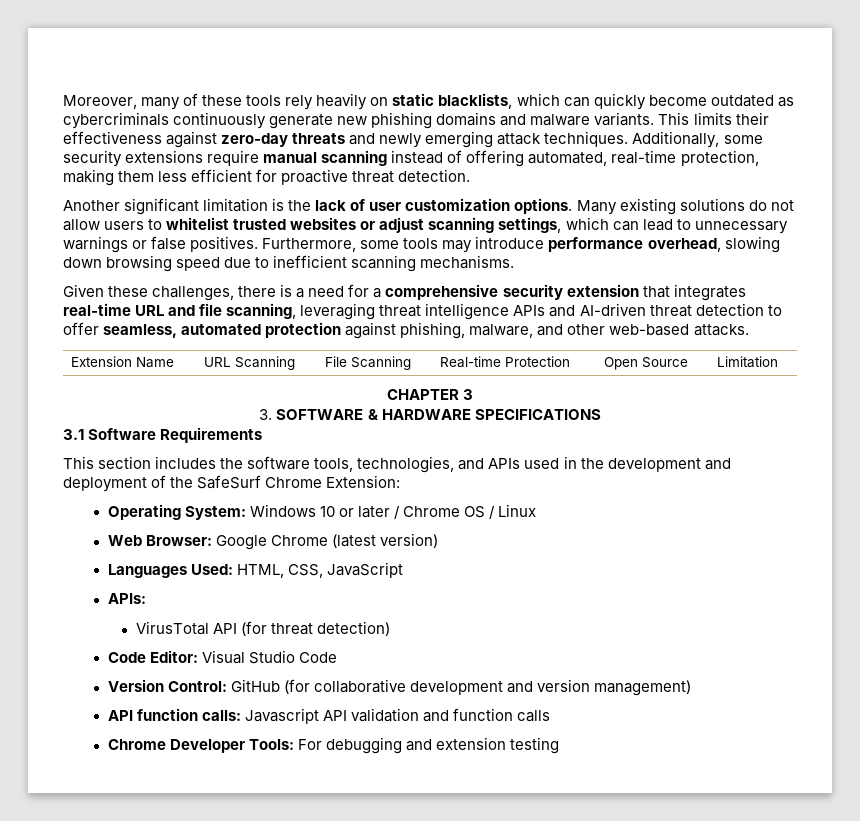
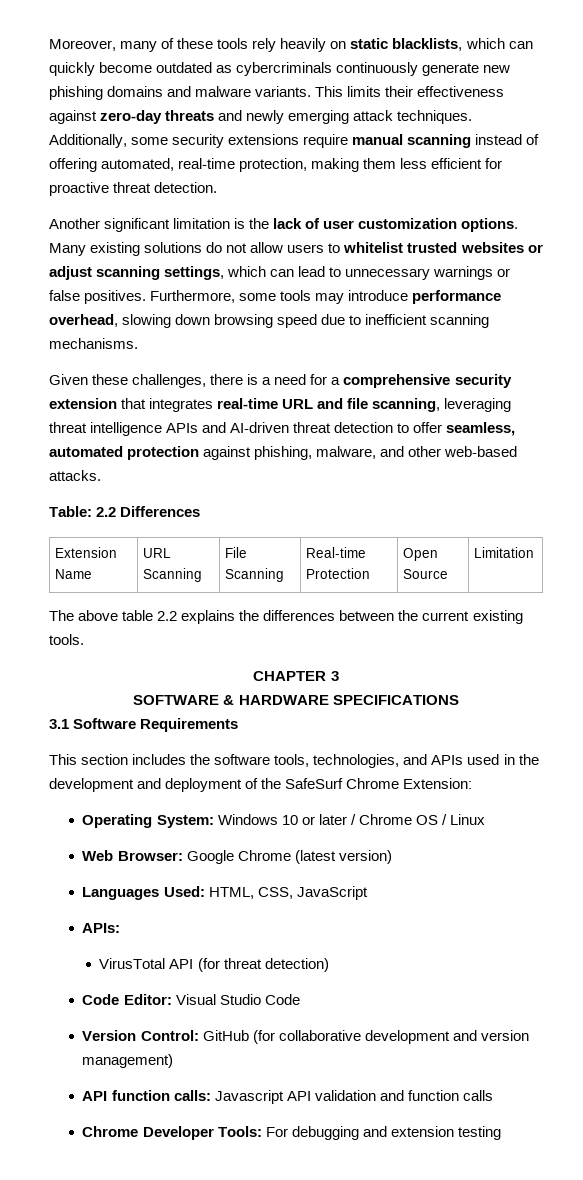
(749, 330) none -> [49,506,201,517] // Table: 2.2 Differences
(778, 362) none -> [49,610,523,624] [49,634,84,645] // The above table 2.2 explains the differences between the current existing tools.
[259,409,273,420] 3. -> (339, 676) none

